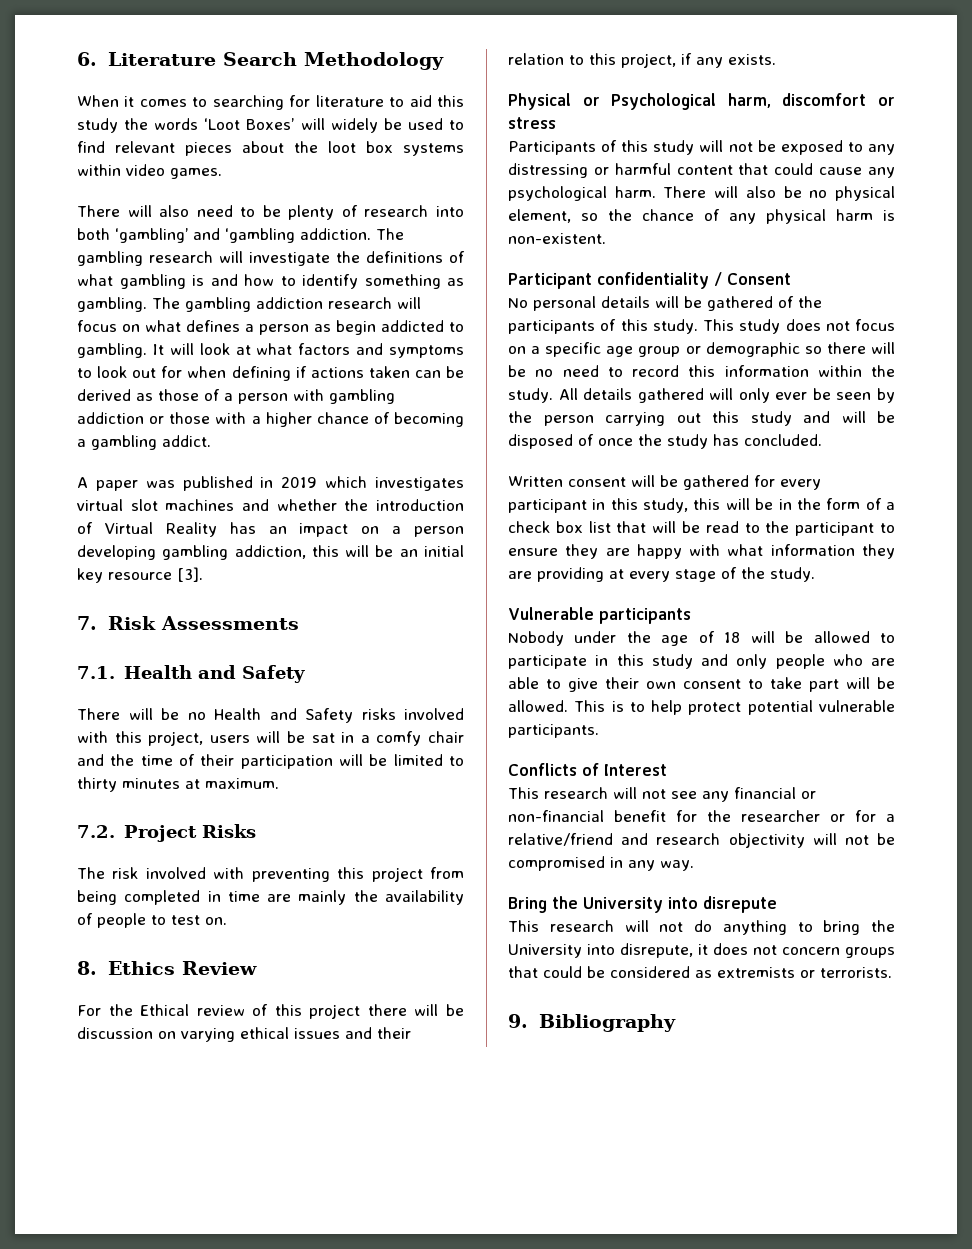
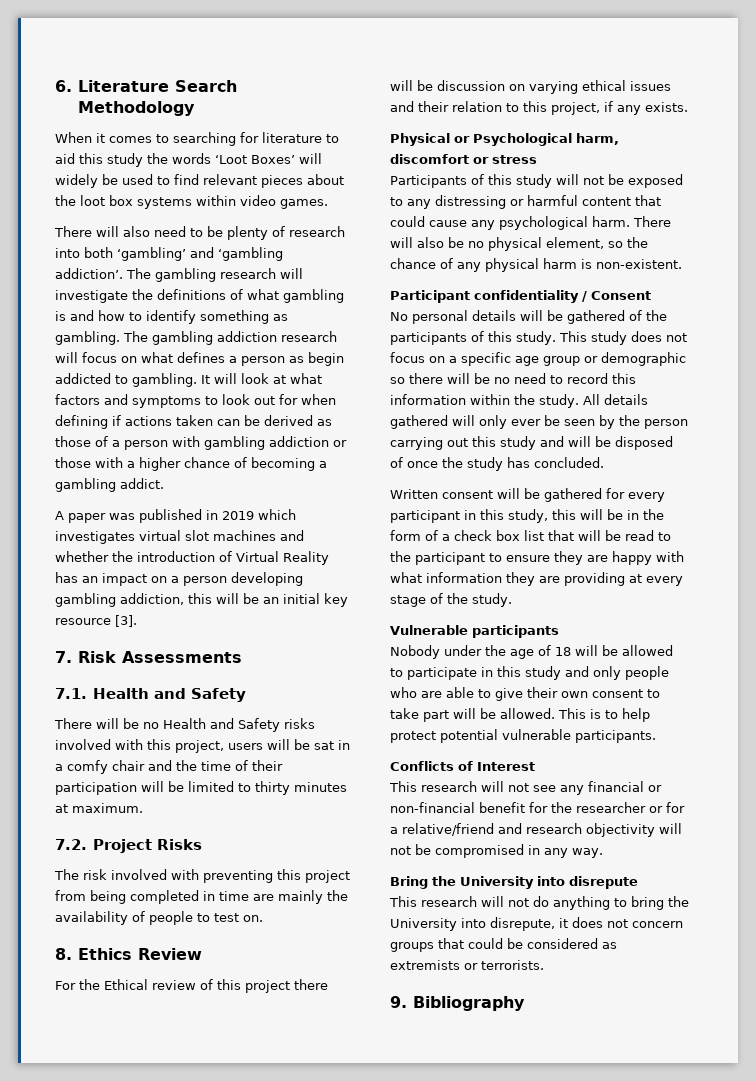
[300,228,371,240] addiction. -> [55,268,123,279] addiction’.

